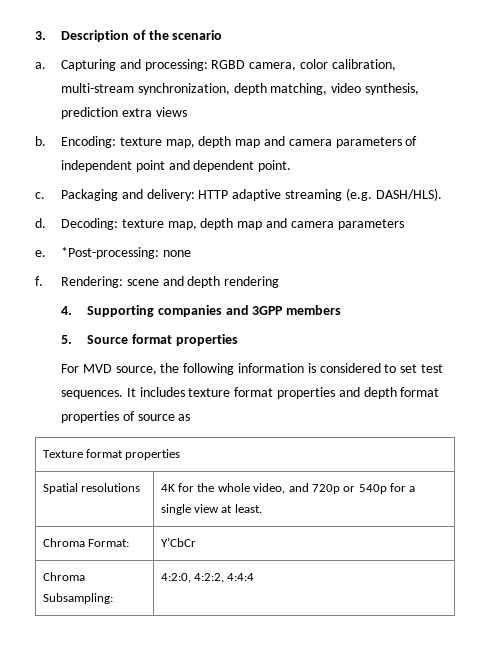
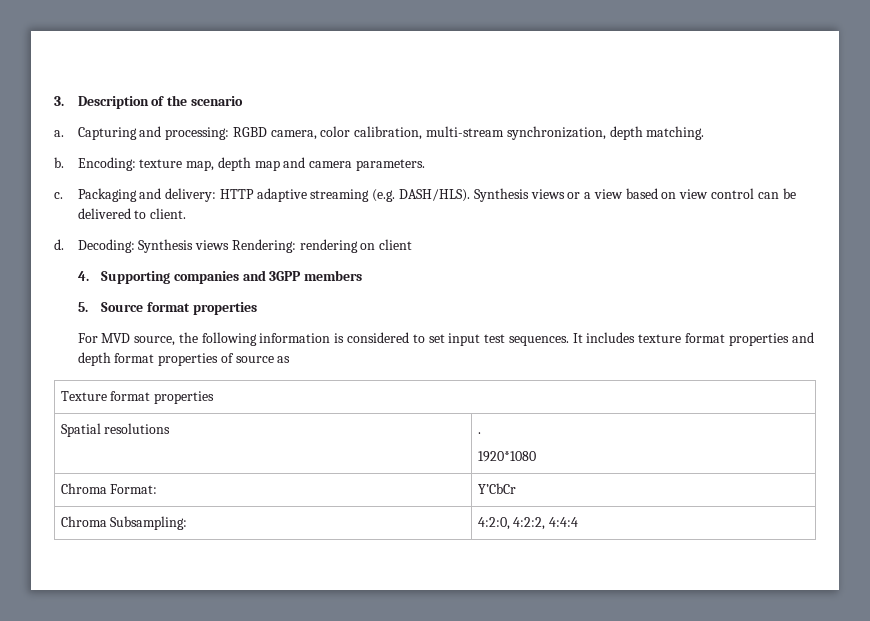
[270,83,419,95] [61,107,187,119] matching, video synthesis, prediction extra views -> [646,126,705,140] matching.
[335,136,418,148] [61,160,292,172] parameters of independent point and dependent point. -> [355,159,425,171] parameters.
[35,218,404,230] [35,247,191,259] [35,276,221,288] // d. Decoding: texture map, depth map and camera parameters // e. *Post-processing: none // f. Rendering: scene and depth -> [473,188,796,202] [77,208,187,219] [54,239,296,253] Synthesis views or a view based on view control can be delivered to client. // d. Decoding: Synthesis views Rendering:
(280, 282) none -> [360,239,413,250] on client
(418, 368) none -> [448,333,481,346] input
[160,483,416,494] [160,504,262,515] 4K for the whole video, and 720p or 540p for a single view at least. -> [477,432,481,434] [477,451,536,462] . // 1920*1080

